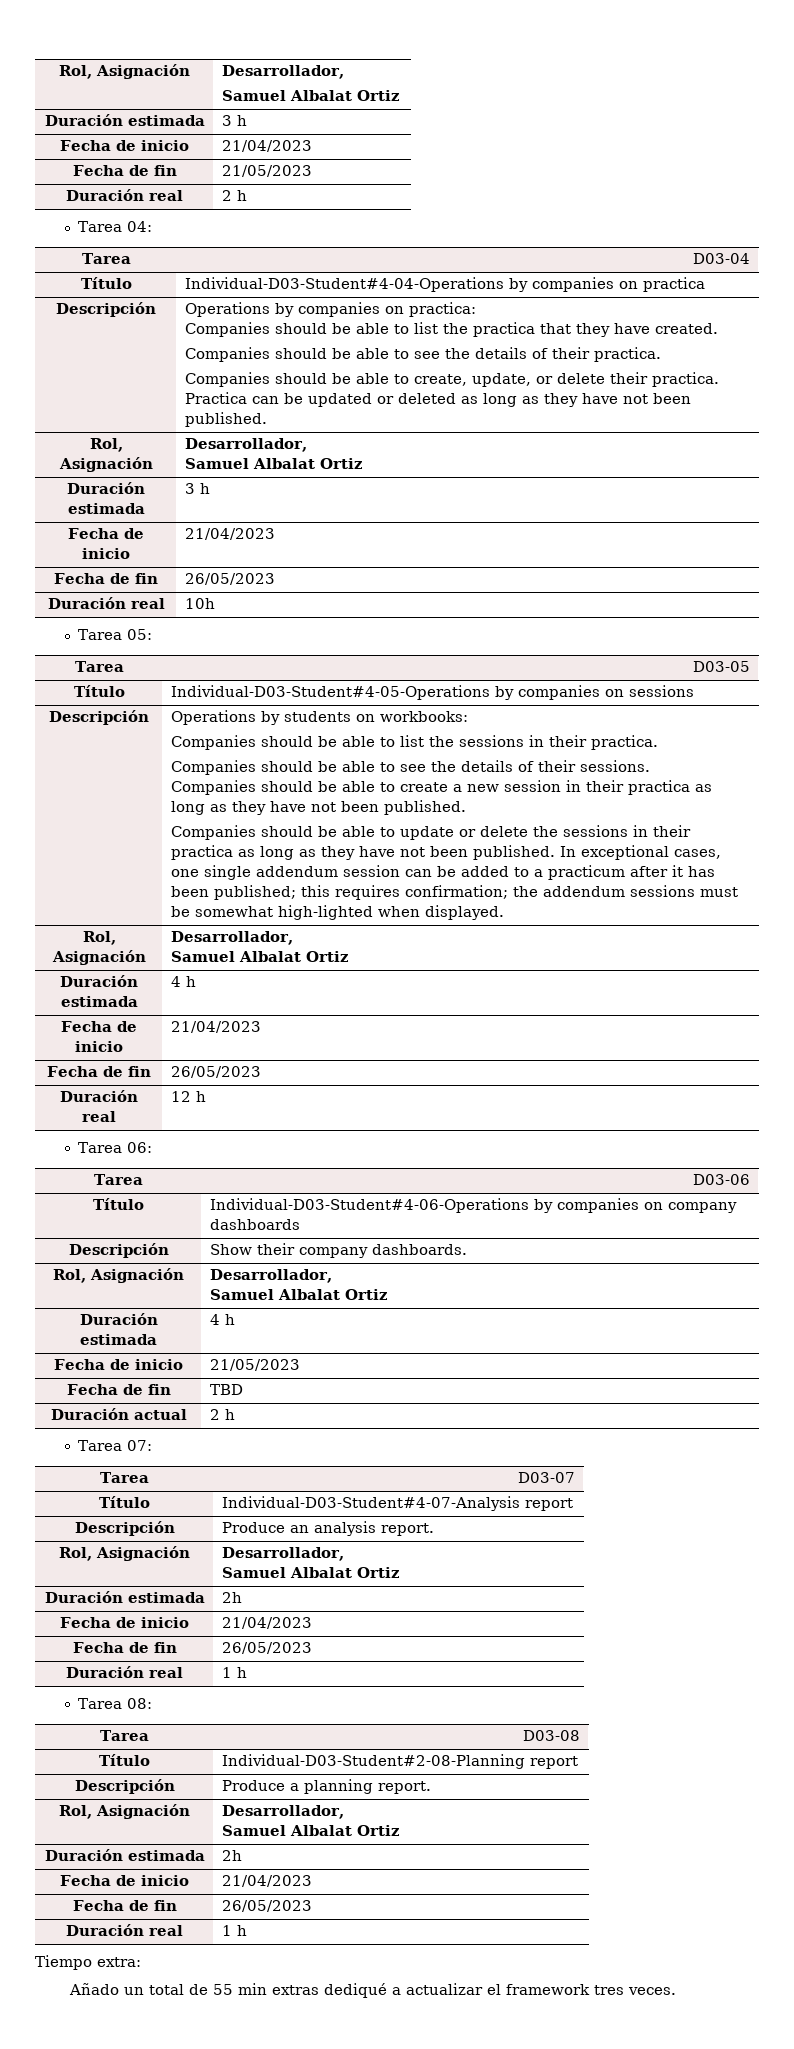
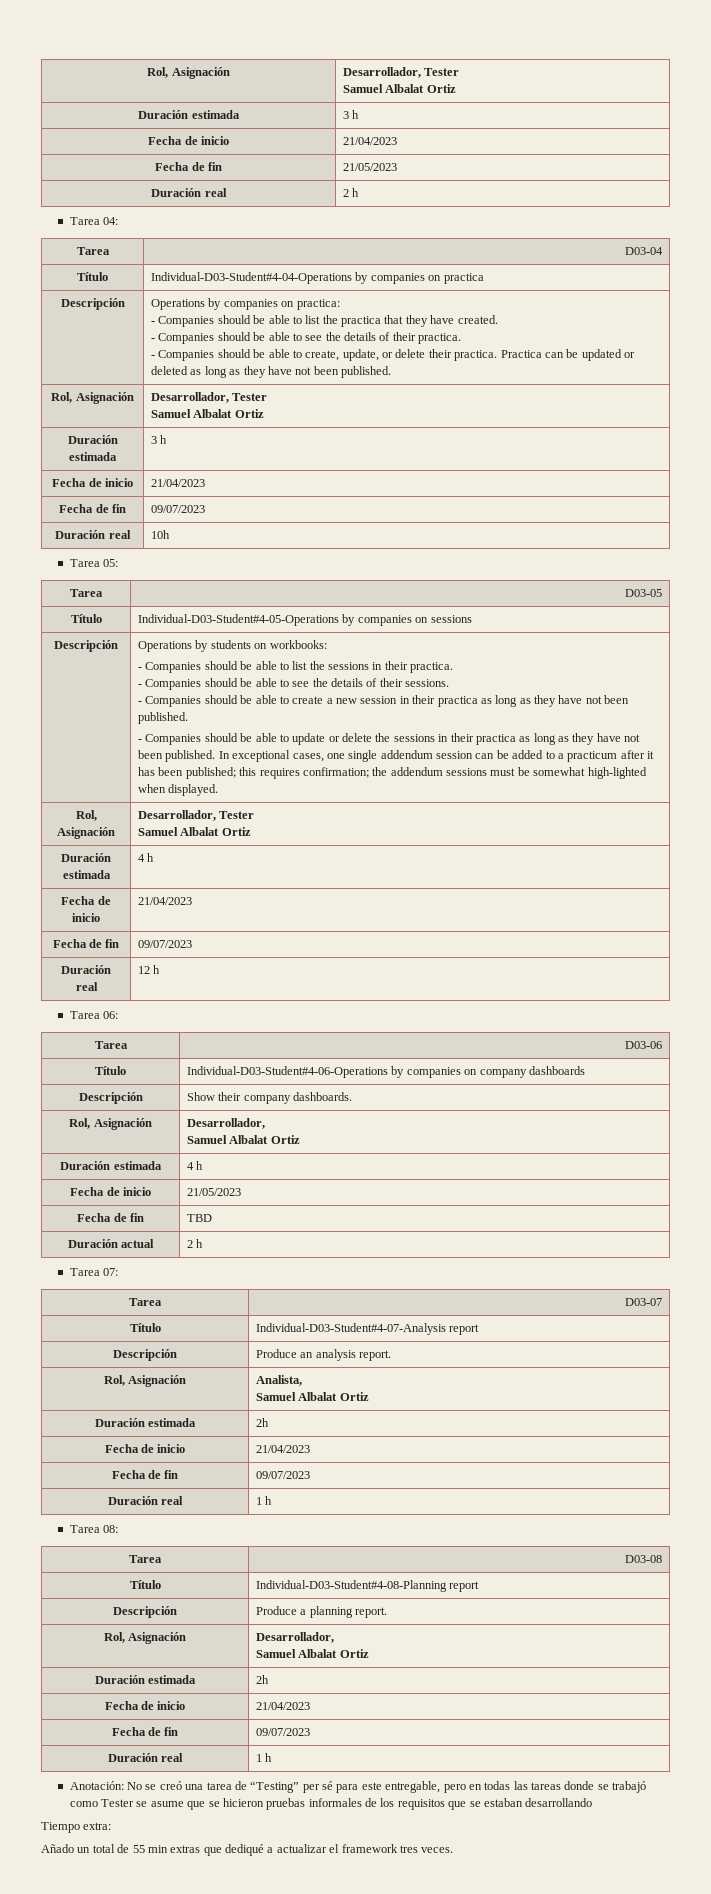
[59,64,190,79] [221,65,344,79] Rol, Asignación | Desarrollador, -> [147,67,230,79] [343,67,460,78] Rol, Asignación | Desarrollador, Tester
(476, 309) none -> [151,321,156,324] -
(718, 328) none -> [151,338,156,341] -
(661, 354) none -> [151,355,156,358] -
(307, 445) none -> [232,393,268,401] Tester
[184,573,275,585] 26/05/2023 -> [151,505,206,513] 09/07/2023
(468, 716) none -> [138,667,143,670] -
(658, 742) none -> [138,684,143,687] -
(650, 766) none -> [138,701,143,704] -
(466, 807) none -> [138,739,143,742] -
(293, 938) none -> [219,811,255,819] Tester
[170,1066,261,1078] 26/05/2023 -> [138,940,193,948] 09/07/2023
[221,1547,344,1561] Desarrollador, -> [256,1375,303,1386] Analista,
[221,1642,312,1654] 26/05/2023 -> [256,1471,311,1479] 09/07/2023
[221,1754,525,1769] Individual-D03-Student#2-08-Planning -> [256,1580,448,1592] Individual-D03-Student#4-08-Planning
[221,1900,312,1912] [66,1924,183,1936] [221,1925,247,1936] 26/05/2023 // Duración real | 1 h -> [256,1728,311,1736] [107,1753,184,1762] [256,1753,273,1762] [69,1781,647,1793] [69,1798,593,1810] 09/07/2023 // Duración real | 1 h // Anotación: No se creó una tarea de “Testing” per sé para este entregable, pero en todas las tareas donde se trabajó como Tester se asume que se hicieron pruebas informales de los requisitos que se estaban desarrollando
(319, 1990) none -> [203,1847,222,1856] que

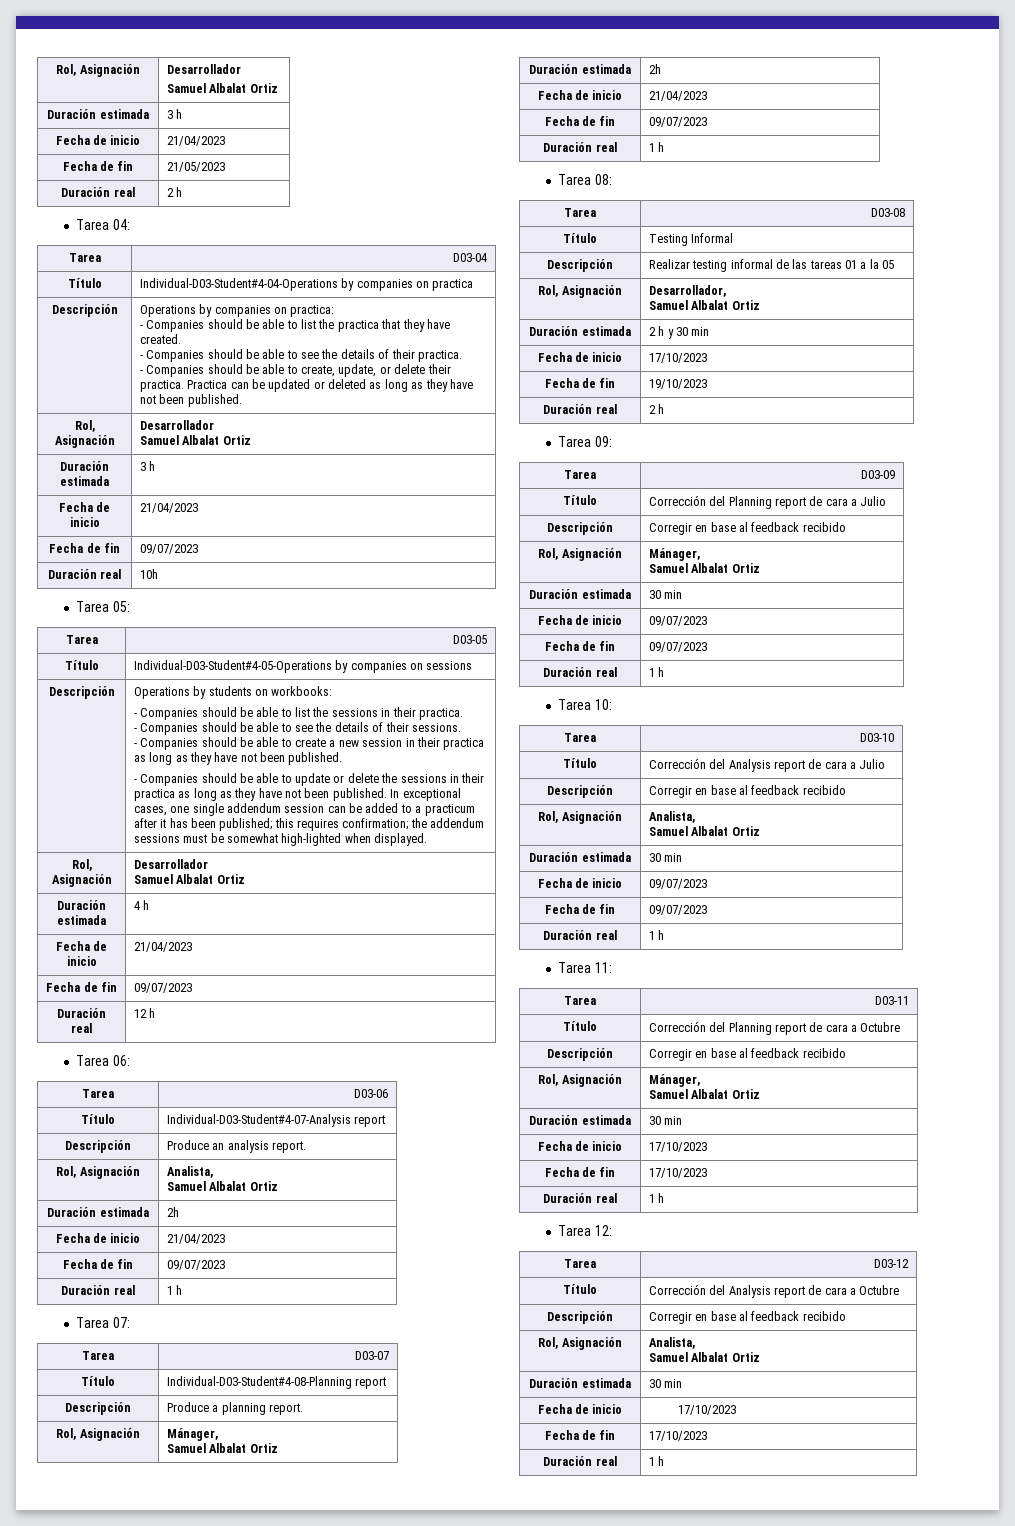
[147,67,230,79] [343,67,460,78] Rol, Asignación | Desarrollador, Tester -> [56,64,140,77] [166,64,241,74] Rol, Asignación | Desarrollador
[151,392,268,403] Desarrollador, Tester -> [139,420,214,430] Desarrollador
[138,810,255,821] Desarrollador, Tester -> [133,859,208,869] Desarrollador
[95,1066,126,1075] [187,1066,585,1078] [78,1092,143,1104] [187,1092,353,1104] [69,1118,152,1130] [187,1118,266,1129] [187,1135,300,1144] [60,1161,162,1170] [187,1161,204,1170] [70,1187,151,1196] [187,1188,242,1196] [77,1213,144,1222] [187,1214,213,1222] [67,1239,155,1248] [187,1239,204,1248] [69,1268,119,1276] [129,1298,162,1306] [624,1298,662,1306] // Título | Individual-D03-Student#4-06-Operations by companies on company dashboards // Descripción | Show their company dashboards. // Rol, Asignación | Desarrollador, // Samuel Albalat Ortiz // Duración estimada | 4 h // Fecha de inicio | 21/05/2023 // Fecha de fin | TBD // Duración actual | 2 h // Tarea 07: // Tarea | D03-07 -> (389, 1093) none
[103,1525,119,1533] [129,1555,162,1563] [624,1555,662,1563] 08: // Tarea | D03-08 -> [113,1317,131,1328] [82,1351,114,1360] [355,1351,390,1360] 07: // Tarea | D03-07
[256,1632,335,1643] Desarrollador, -> [166,1428,218,1441] Mánager,
[69,1781,647,1793] [69,1798,593,1810] [41,1822,112,1833] [41,1844,454,1856] Anotación: No se creó una tarea de “Testing” per sé para este entregable, pero en todas las tareas donde se trabajó como Tester se asume que se hicieron pruebas informales de los requisitos que se estaban desarrollando // Tiempo extra: // Añado un total de 55 min extras que dediqué a actualizar el framework tres veces. -> [558,174,613,185] [564,208,596,217] [871,208,906,217] [563,233,597,243] [648,233,734,246] [547,259,613,272] [648,259,895,272] [538,285,622,298] [648,285,726,297] [648,300,760,310] [529,326,631,336] [648,326,710,339] [537,352,623,362] [648,353,707,363] [544,378,616,388] [648,379,707,389] [543,404,617,414] [648,404,665,414] [558,436,613,447] [564,470,596,479] [861,470,896,479] [563,495,597,505] [648,495,887,509] [547,522,613,535] [648,522,846,535] [538,548,622,561] [648,548,700,561] [648,563,760,573] [529,589,631,599] [648,590,683,599] [537,615,623,625] [648,616,707,626] [544,641,616,651] [648,642,707,652] [543,667,617,677] [648,667,665,677] [558,699,613,710] [564,733,596,742] [860,733,895,742] [563,758,597,768] [648,758,886,772] [547,785,613,798] [648,785,846,798] [538,811,622,824] [648,811,695,823] [648,826,760,836] [529,852,631,862] [648,853,683,862] [537,878,623,888] [648,879,707,889] [544,904,616,914] [648,905,707,915] [543,930,617,940] [648,930,665,940] [558,962,613,973] [564,996,596,1005] [875,996,910,1005] [563,1021,597,1031] [648,1021,901,1035] [547,1048,613,1061] [648,1048,846,1061] [538,1074,622,1087] [648,1074,700,1087] [648,1089,760,1099] [529,1115,631,1125] [648,1116,683,1125] [537,1141,623,1151] [648,1142,707,1152] [544,1167,616,1177] [648,1168,707,1178] [543,1193,617,1203] [648,1193,665,1203] [558,1225,613,1236] [564,1259,596,1268] [874,1259,910,1268] [563,1284,597,1294] [648,1284,900,1298] [547,1311,613,1324] [648,1311,846,1324] [538,1337,622,1350] [648,1337,695,1349] [648,1352,760,1362] [529,1378,631,1388] [648,1379,683,1388] [537,1404,623,1414] [677,1405,736,1415] [544,1430,616,1440] [648,1431,707,1441] [543,1456,617,1466] [648,1456,665,1466] Tarea 08: // Tarea | D03-08 // Título | Testing Informal // Descripción | Realizar testing informal de las tareas 01 a la 05 // Rol, Asignación | Desarrollador, // Samuel Albalat Ortiz // Duración estimada | 2 h y 30 min // Fecha de inicio | 17/10/2023 // Fecha de fin | 19/10/2023 // Duración real | 2 h // Tarea 09: // Tarea | D03-09 // Título | Corrección del Planning report de cara a Julio // Descripción | Corregir en base al feedback recibido // Rol, Asignación | Mánager, // Samuel Albalat Ortiz // Duración estimada | 30 min // Fecha de inicio | 09/07/2023 // Fecha de fin | 09/07/2023 // Duración real | 1 h // Tarea 10: // Tarea | D03-10 // Título | Corrección del Analysis report de cara a Julio // Descripción | Corregir en base al feedback recibido // Rol, Asignación | Analista, // Samuel Albalat Ortiz // Duración estimada | 30 min // Fecha de inicio | 09/07/2023 // Fecha de fin | 09/07/2023 // Duración real | 1 h // Tarea 11: // Tarea | D03-11 // Título | Corrección del Planning report de cara a Octubre // Descripción | Corregir en base al feedback recibido // Rol, Asignación | Mánager, // Samuel Albalat Ortiz // Duración estimada | 30 min // Fecha de inicio | 17/10/2023 // Fecha de fin | 17/10/2023 // Duración real | 1 h // Tarea 12: // Tarea | D03-12 // Título | Corrección del Analysis report de cara a Octubre // Descripción | Corregir en base al feedback recibido // Rol, Asignación | Analista, // Samuel Albalat Ortiz // Duración estimada | 30 min // Fecha de inicio | 17/10/2023 // Fecha de fin | 17/10/2023 // Duración real | 1 h

